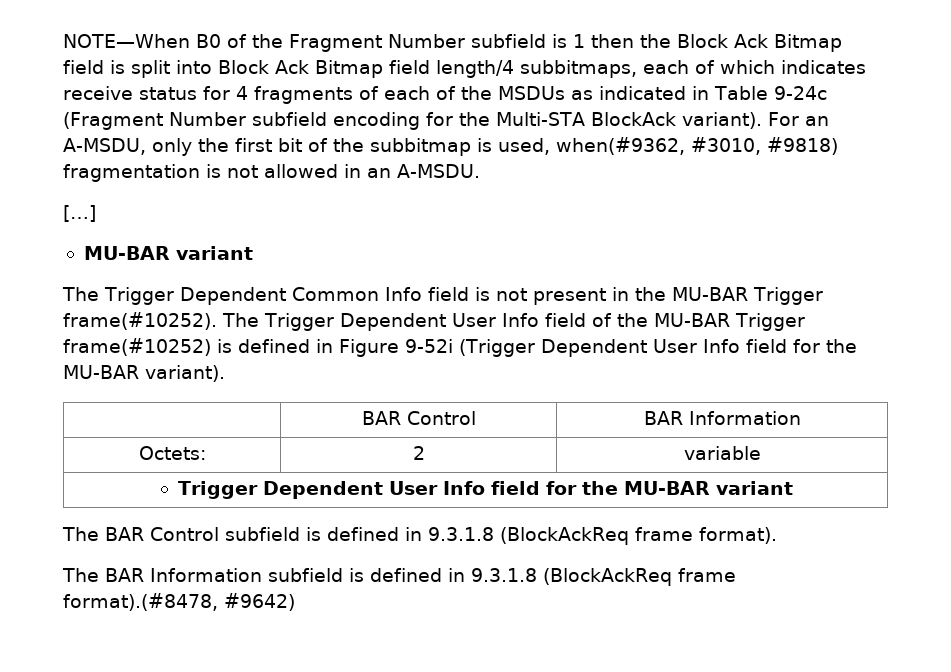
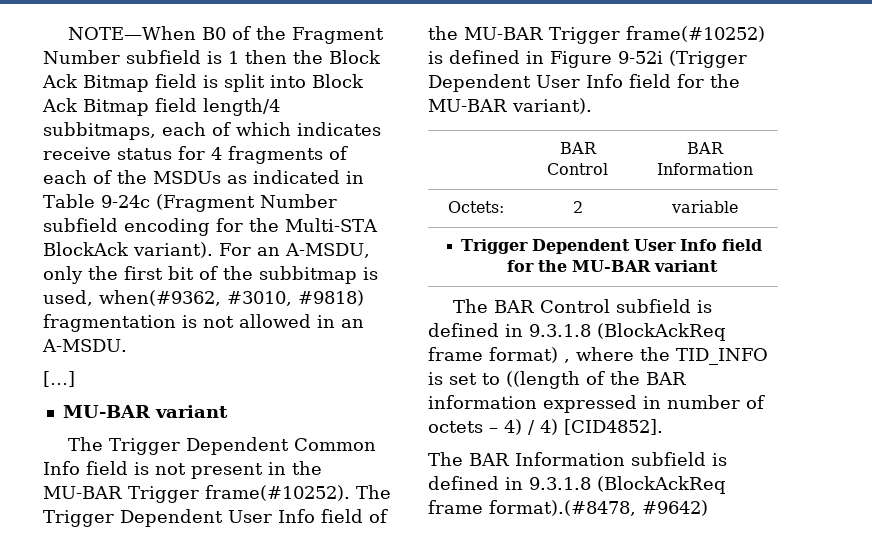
[698,527,777,544] format). -> [489,347,768,365] [428,371,686,389] [428,395,765,413] [428,419,663,435] format) , where the TID_INFO is set to ((length of the BAR information expressed in number of octets – 4) / 4) [CID4852].

